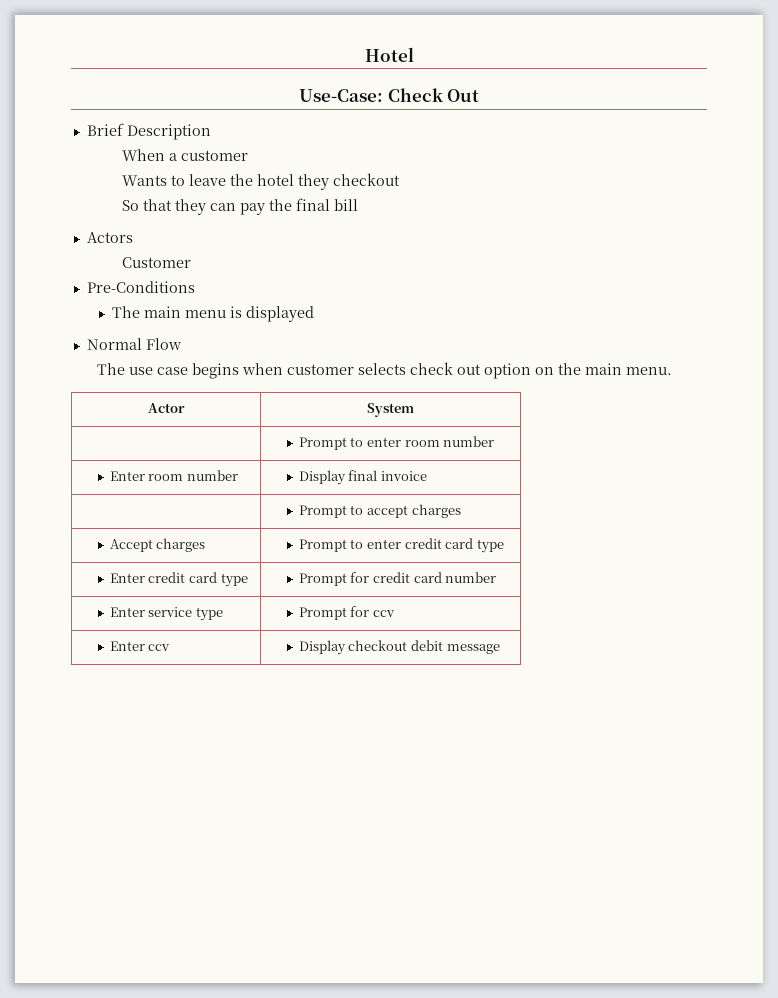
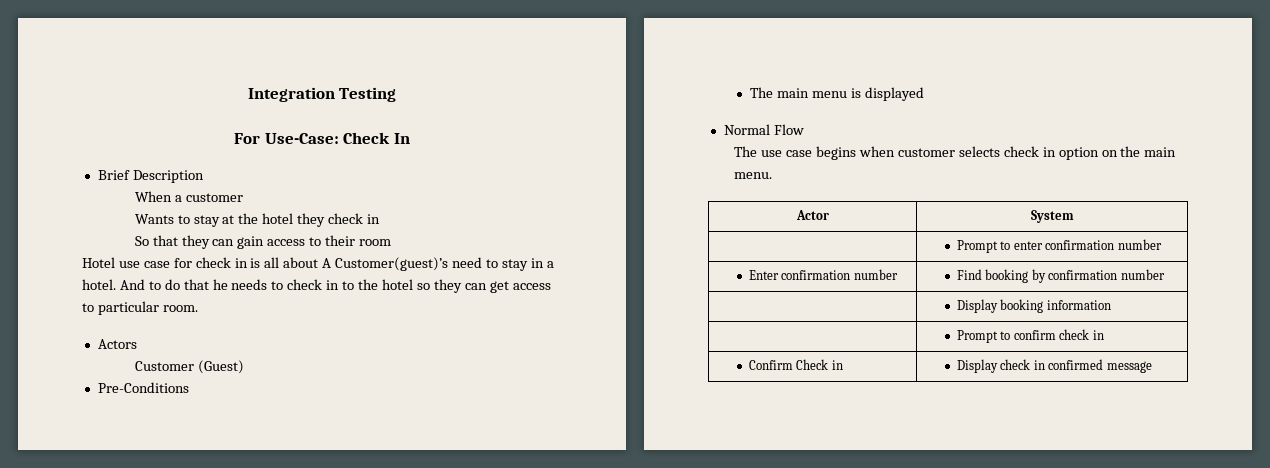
[364,47,414,62] Hotel // -> [247,87,397,102] [234,133,261,144] Integration Testing // For
[447,89,480,102] Out -> [393,133,410,144] In
[189,174,227,186] leave -> [193,215,235,227] stay at
[333,173,401,186] checkout -> [328,213,381,224] check in
[240,198,359,215] pay the final bill -> [237,235,392,249] [82,257,554,271] [82,279,551,293] [82,301,198,315] gain access to their room // Hotel use case for check in is all about A Customer(guest)’s need to stay in a hotel. And to do that he needs to check in to the hotel so they can get access to particular room.
(192, 262) none -> [197,360,244,374] (Guest)
[456,364,481,375] out -> [1042,147,1056,157] in
[404,436,495,447] [109,470,238,481] [298,470,427,485] [298,504,461,518] [109,538,206,552] [298,538,504,553] [109,572,248,587] [298,572,497,586] [109,607,223,621] [298,606,395,620] [109,641,171,651] [298,640,443,655] room number // Enter room number | Display final invoice // | Prompt to accept charges // Accept charges | Prompt to enter credit card type // Enter credit card type | Prompt for credit card number // Enter service type | Prompt for ccv // Enter ccv | Display checkout debit -> [1045,239,1162,250] [748,269,898,280] [956,269,1165,283] [956,299,1111,313] [956,329,1104,343] [748,359,843,370] [956,359,1104,373] confirmation number // Enter confirmation number | Find booking by confirmation number // | Display booking information // | Prompt to confirm check in // Confirm Check in | Display check in confirmed

